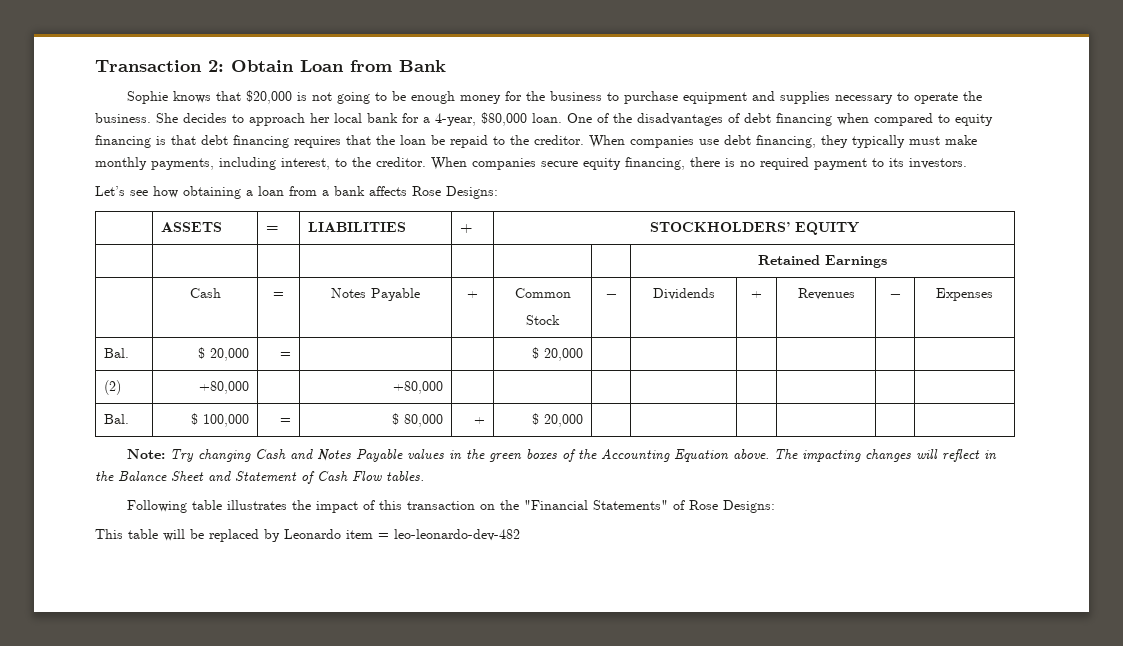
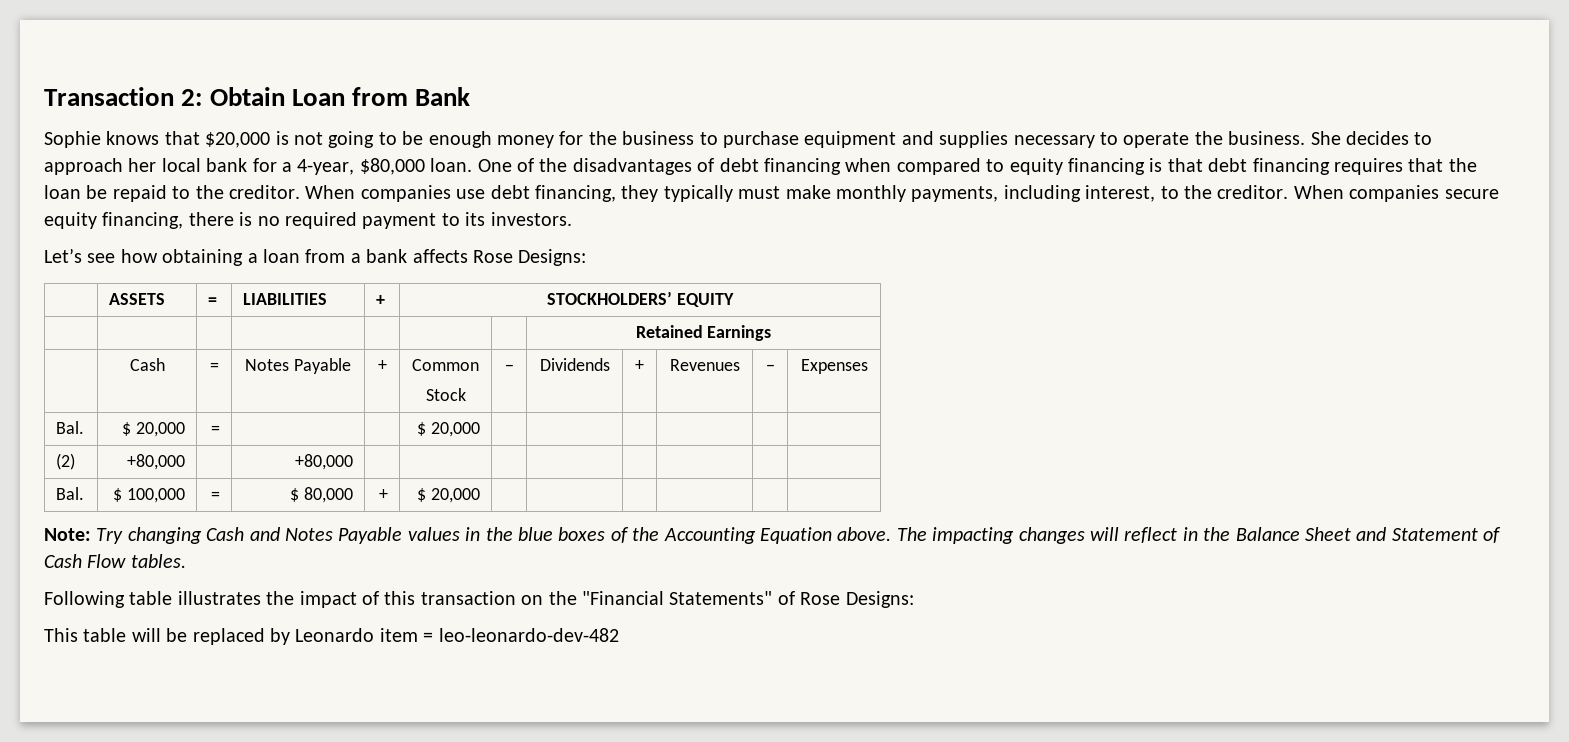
[488,453,522,462] green -> [517,527,553,541] blue

